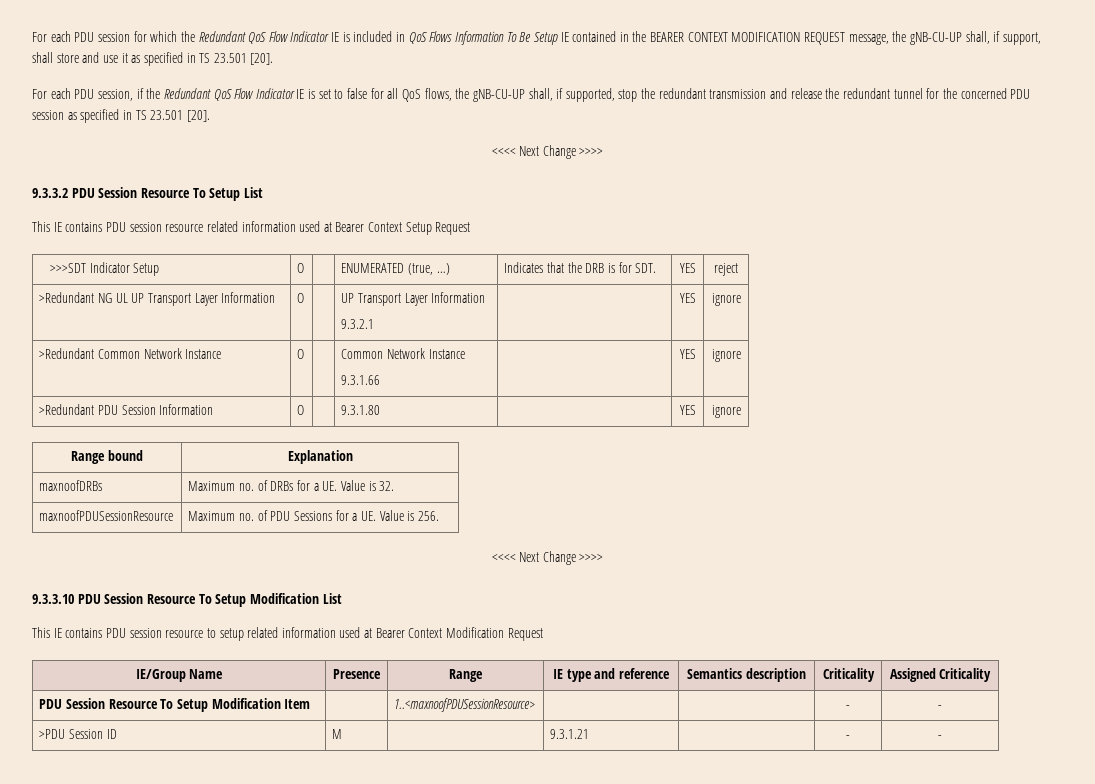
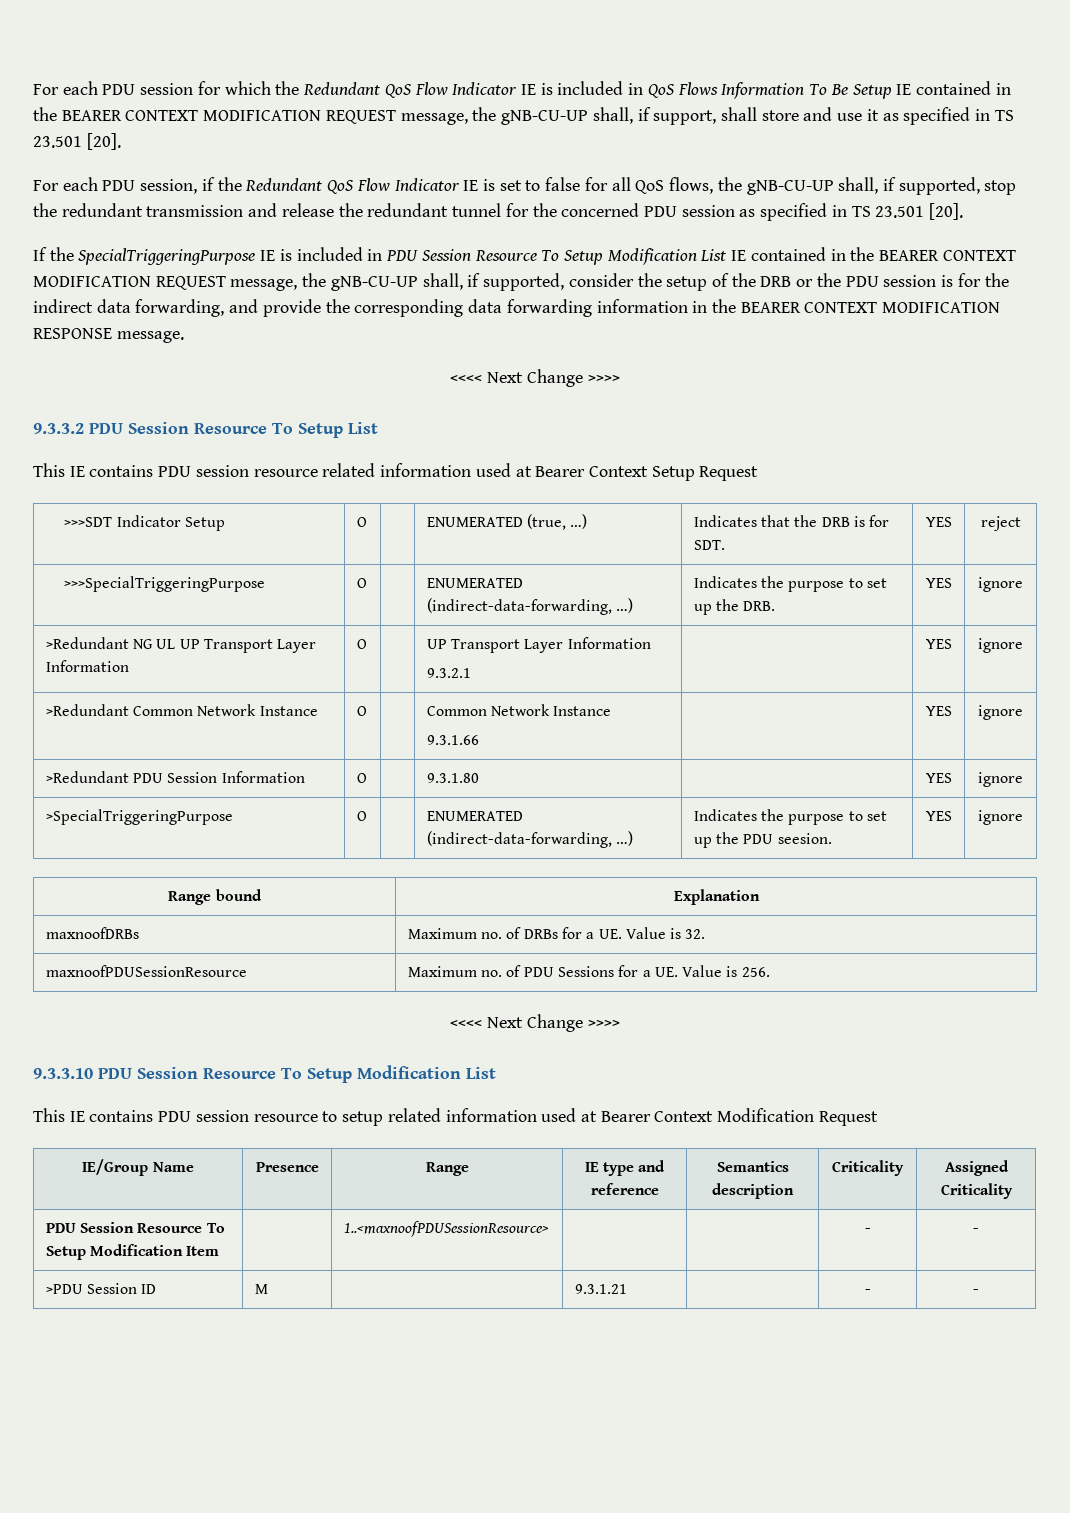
(210, 116) none -> [33,247,1016,265] [33,273,1009,291] [33,299,1001,317] [33,328,184,343] // If the SpecialTriggeringPurpose IE is included in PDU Session Resource To Setup Modification List IE contained in the BEARER CONTEXT MODIFICATION REQUEST message, the gNB-CU-UP shall, if supported, consider the setup of the DRB or the PDU session is for the indirect data forwarding, and provide the corresponding data forwarding information in the BEARER CONTEXT MODIFICATION RESPONSE message.
(738, 269) none -> [64,576,266,592] [356,578,367,588] [426,578,523,588] [426,598,633,615] [693,576,887,592] [693,599,776,615] [925,578,952,588] [978,577,1023,592] // >>>SpecialTriggeringPurpose | O | | ENUMERATED (indirect-data-forwarding, …) | Indicates the purpose to set up the DRB. | YES | ignore
(741, 411) none -> [45,809,233,825] [356,811,367,821] [426,811,523,821] [426,831,633,848] [693,809,887,825] [693,832,832,848] [925,811,952,821] [978,810,1023,825] // >SpecialTriggeringPurpose | O | | ENUMERATED (indirect-data-forwarding, …) | Indicates the purpose to set up the PDU seesion. | YES | ignore

